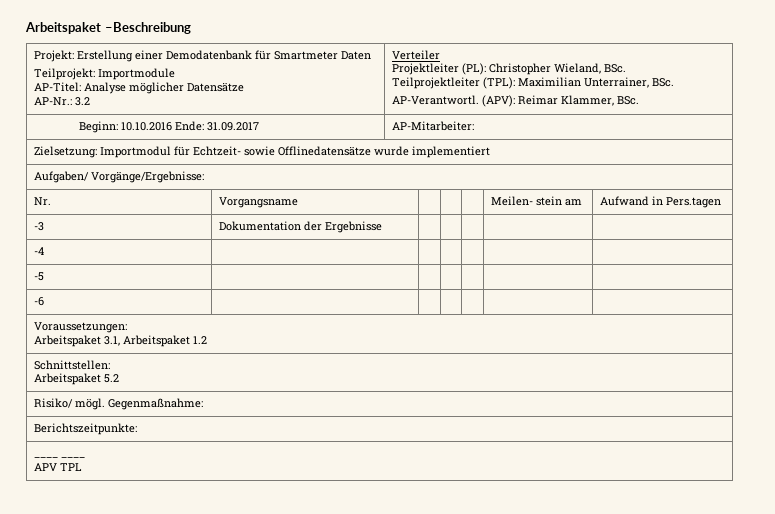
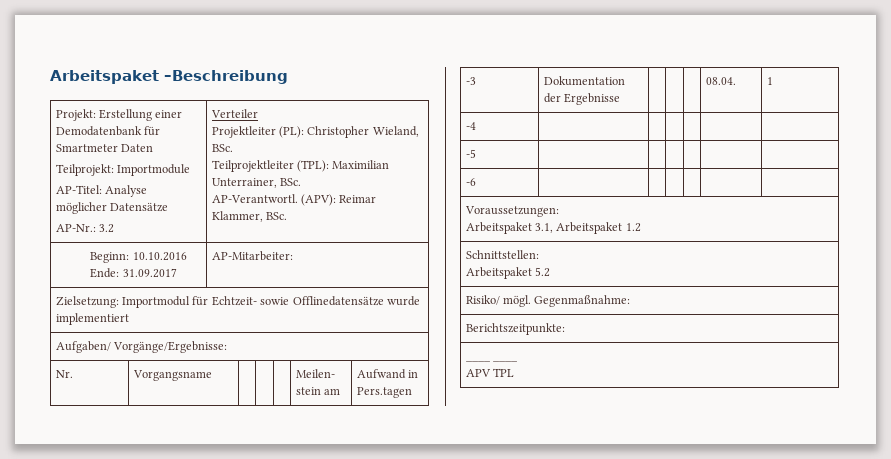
(382, 227) | -> [705,77,736,85] [766,77,773,85] 08.04. | 1

